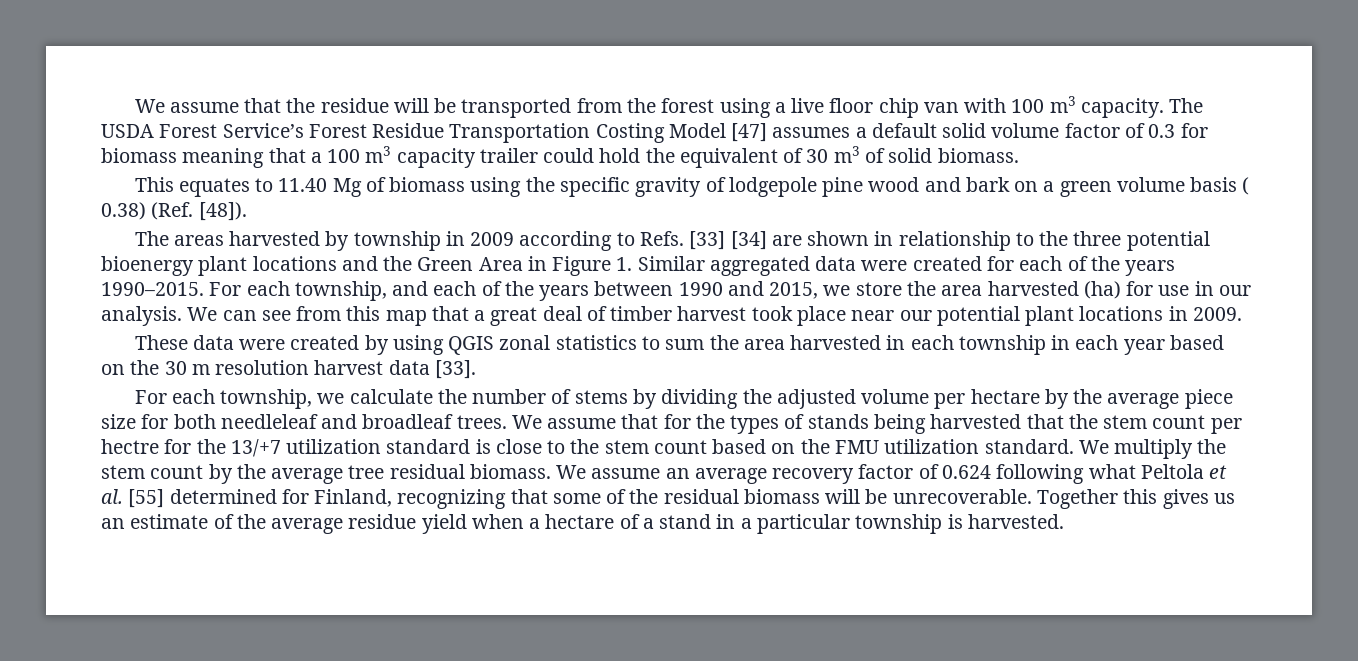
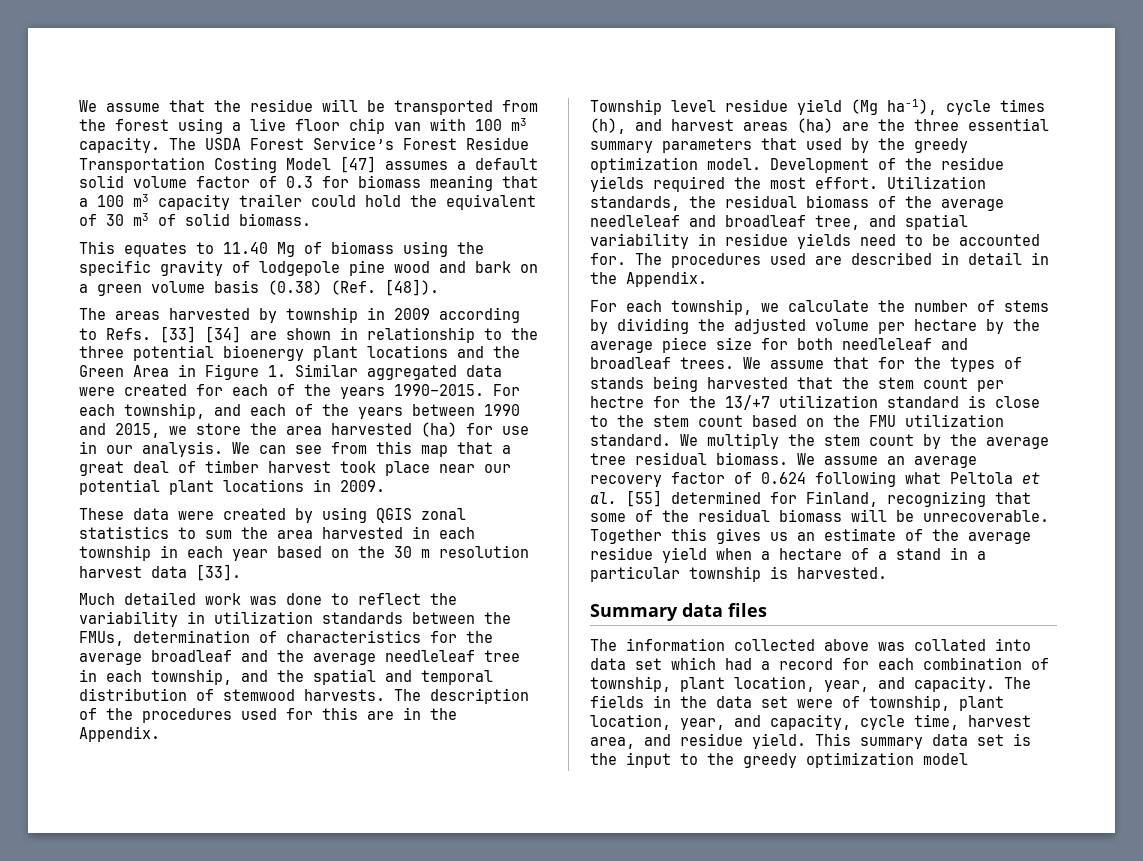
[1242,177,1250,195] [101,202,146,220] ( 0.38) -> [268,280,322,295] (0.38)
(476, 369) none -> [79,592,457,605] [79,611,511,627] [79,630,493,646] [79,650,520,665] [79,669,493,685] [79,688,529,704] [79,707,457,723] [79,726,160,742] [590,99,1045,115] [590,118,1049,134] [590,138,968,153] [590,157,1004,173] [590,176,986,192] [590,195,1004,211] [590,214,968,230] [590,233,1040,249] [590,252,1049,268] [590,271,707,287] // Much detailed work was done to reflect the variability in utilization standards between the FMUs, determination of characteristics for the average broadleaf and the average needleleaf tree in each township, and the spatial and temporal distribution of stemwood harvests. The description of the procedures used for this are in the Appendix. // Township level residue yield (Mg ha-1), cycle times (h), and harvest areas (ha) are the three essential summary parameters that used by the greedy optimization model. Development of the residue yields required the most effort. Utilization standards, the residual biomass of the average needleleaf and broadleaf tree, and spatial variability in residue yields need to be accounted for. The procedures used are described in detail in the Appendix.
(1064, 521) none -> [590,603,767,621] [590,638,1031,651] [590,657,1049,670] [590,676,1031,692] [590,695,1004,711] [590,714,1031,730] [590,733,1031,749] [590,752,968,768] // Summary data files // The information collected above was collated into data set which had a record for each combination of township, plant location, year, and capacity. The fields in the data set were of township, plant location, year, and capacity, cycle time, harvest area, and residue yield. This summary data set is the input to the greedy optimization model

